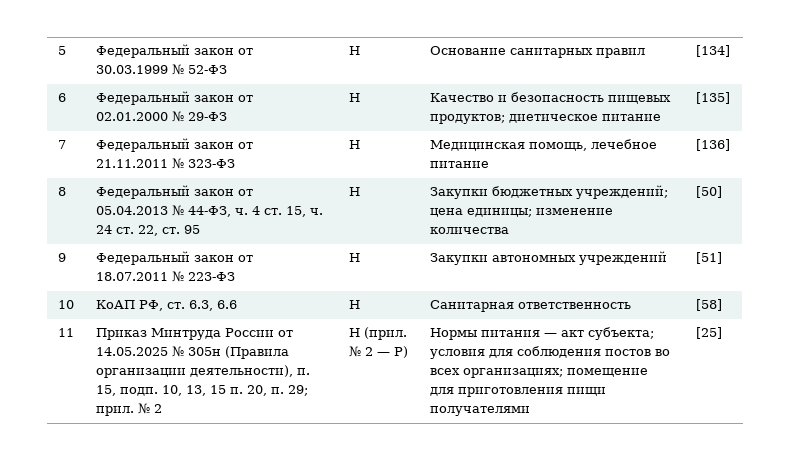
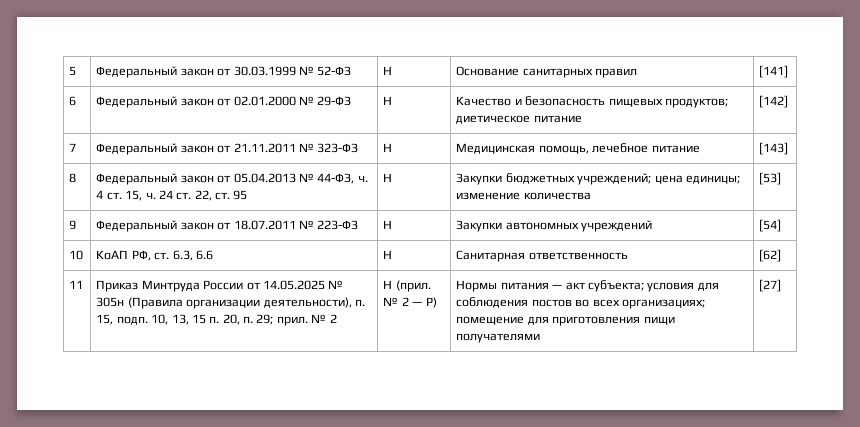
[695,45,730,57] [134] -> [759,65,789,78] [141]
[695,92,730,104] [135] -> [759,95,789,108] [142]
[695,139,730,151] [136] -> [759,142,789,155] [143]
[695,186,722,198] [50] -> [759,172,782,185] [53]
[695,252,722,264] [51] -> [759,219,782,232] [54]
[695,299,722,311] [58] -> [759,249,782,262] [62]
[695,327,722,339] [25] -> [759,279,782,292] [27]

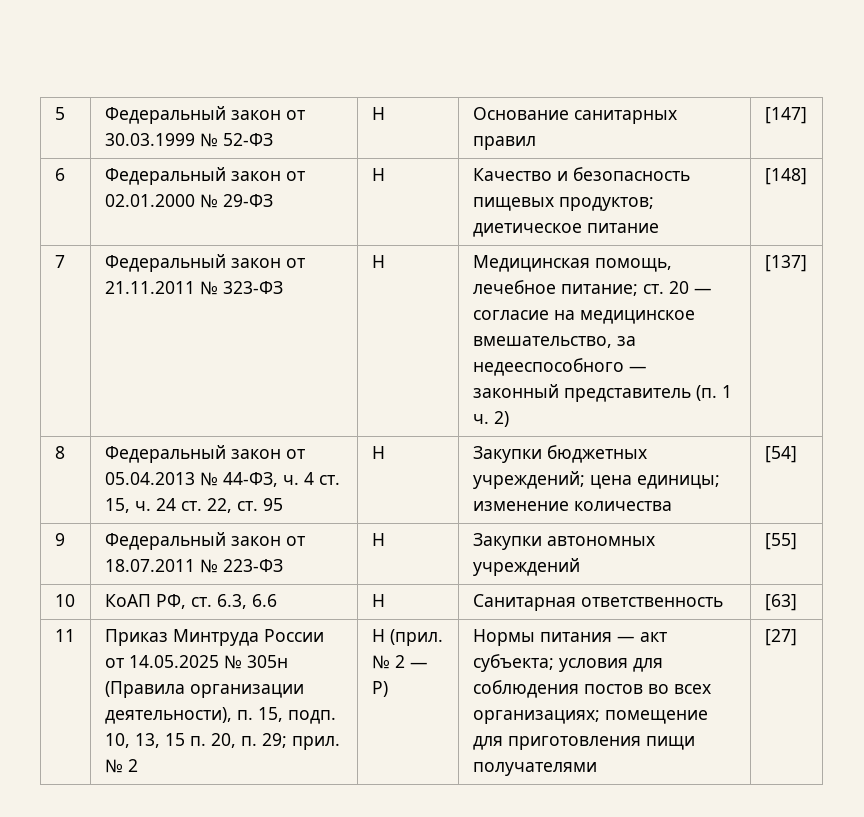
[759,65,789,78] [141] -> [764,107,807,124] [147]
[759,95,789,108] [142] -> [764,168,807,185] [148]
[651,145,700,153] [759,142,789,155] питание | [143] -> [560,281,712,296] [472,310,695,324] [472,336,636,348] [472,358,647,376] [472,384,732,402] [472,411,509,427] [764,255,807,272] питание; ст. 20 — согласие на медицинское вмешательство, за недееспособного — законный представитель (п. 1 ч. 2) | [137]
[759,172,782,185] [53] -> [764,446,797,463] [54]
[759,219,782,232] [54] -> [764,533,797,550] [55]
[759,249,782,262] [62] -> [764,594,797,611] [63]

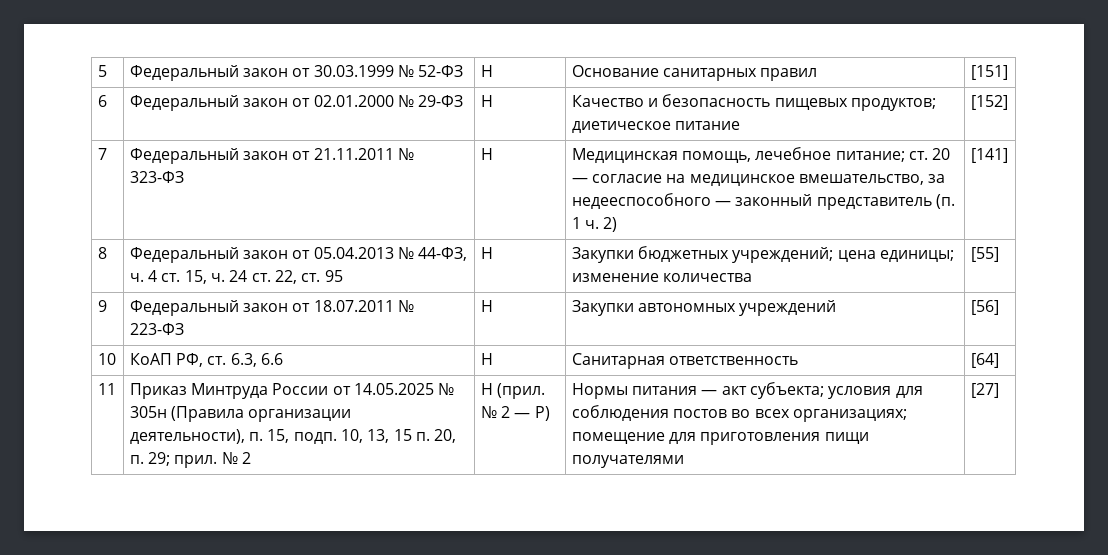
[764,107,807,124] [147] -> [970,65,1008,80] [151]
[764,168,807,185] [148] -> [970,95,1008,110] [152]
[764,255,807,272] [137] -> [970,148,1008,163] [141]
[764,446,797,463] [54] -> [970,247,999,262] [55]
[764,533,797,550] [55] -> [970,300,999,315] [56]
[764,594,797,611] [63] -> [970,353,999,368] [64]

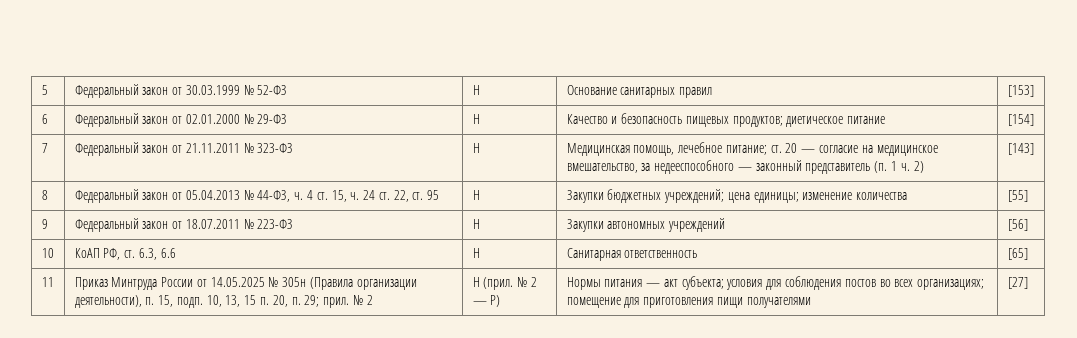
[970,65,1008,80] [151] -> [1007,85,1034,97] [153]
[970,95,1008,110] [152] -> [1007,114,1034,126] [154]
[970,148,1008,163] [141] -> [1007,143,1034,155] [143]
[970,353,999,368] [64] -> [1007,248,1028,260] [65]

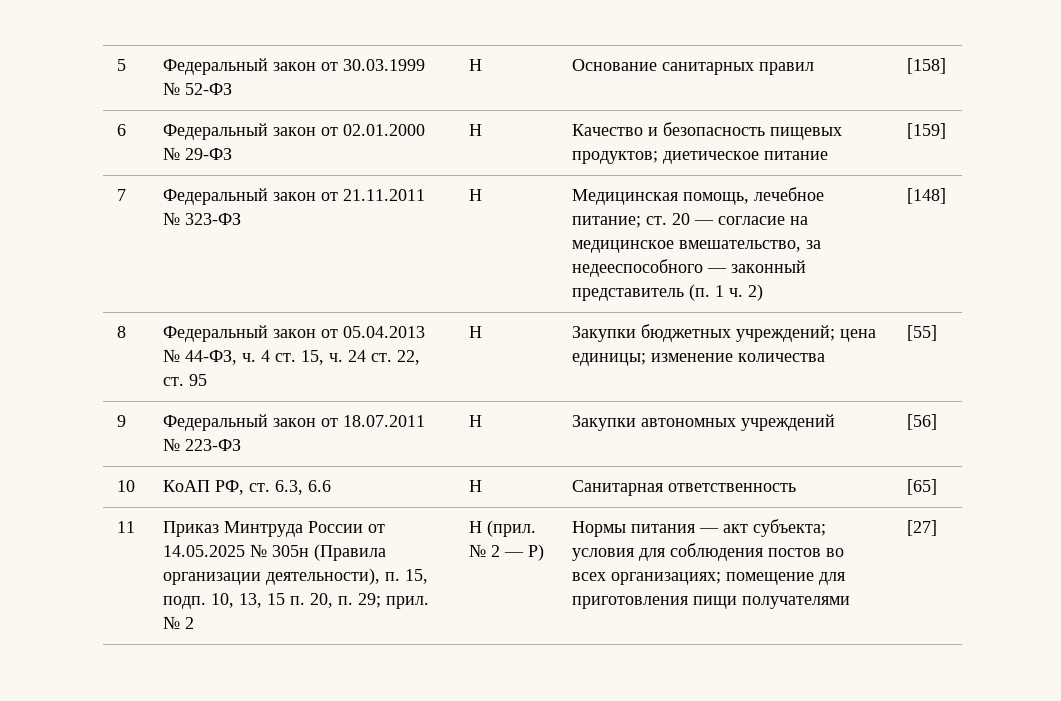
[1007,85,1034,97] [153] -> [906,58,946,74] [158]
[1007,114,1034,126] [154] -> [906,123,946,139] [159]
[1007,143,1034,155] [143] -> [906,188,946,204] [148]

